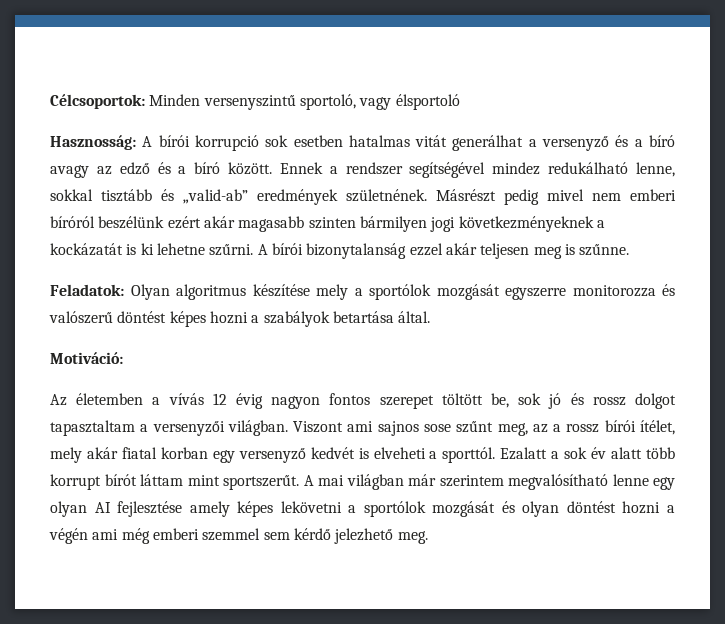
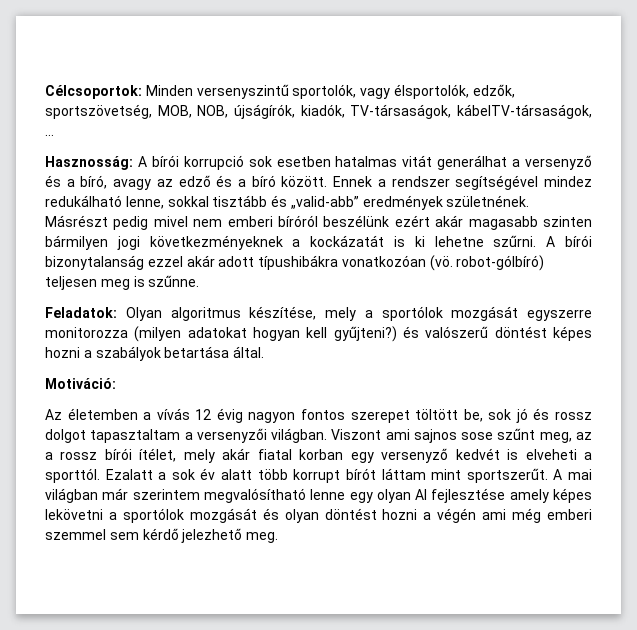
[299,94,460,110] sportoló, vagy élsportoló -> [292,84,515,99] [45,104,592,119] [45,134,54,136] sportolók, vagy élsportolók, edzők, sportszövetség, MOB, NOB, újságírók, kiadók, TV-társaságok, kábelTV-társaságok, …
[648,135,675,147] bíró -> [80,175,108,189] bíró,
[183,189,248,204] „valid-ab” -> [290,196,359,209] „valid-abb”
(477, 249) none -> [218,255,545,271] adott típushibákra vonatkozóan (vö. robot-gólbíró)
[252,284,310,297] készítése -> [249,306,317,320] készítése,
(656, 291) none -> [134,326,397,342] (milyen adatokat hogyan kell gyűjteni?)

